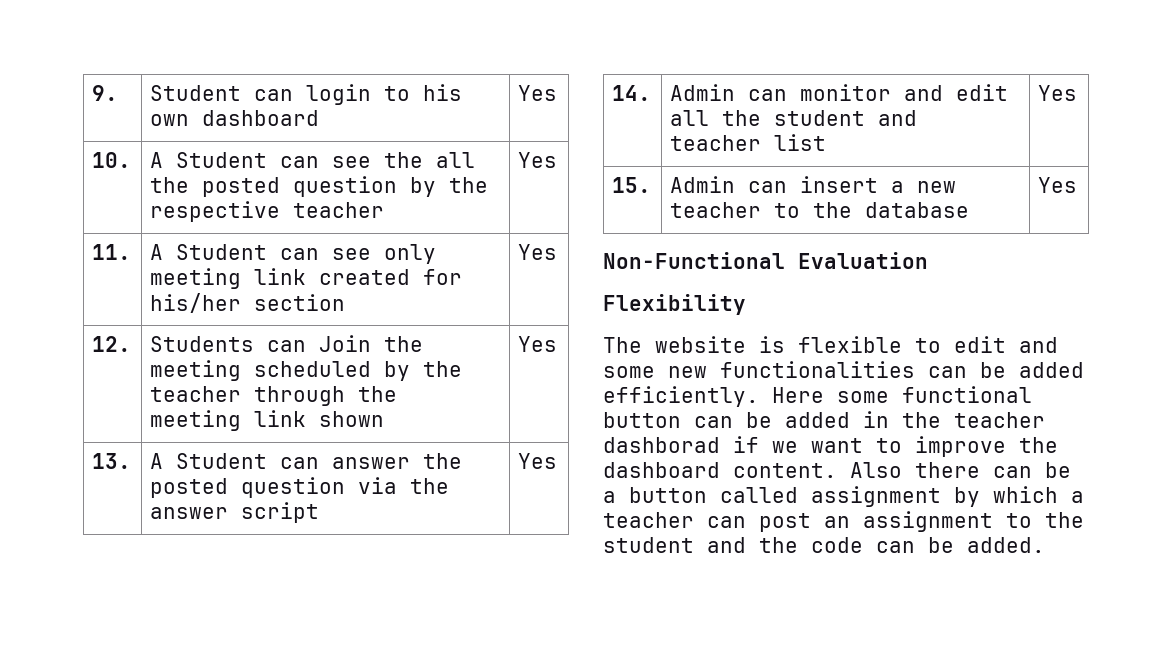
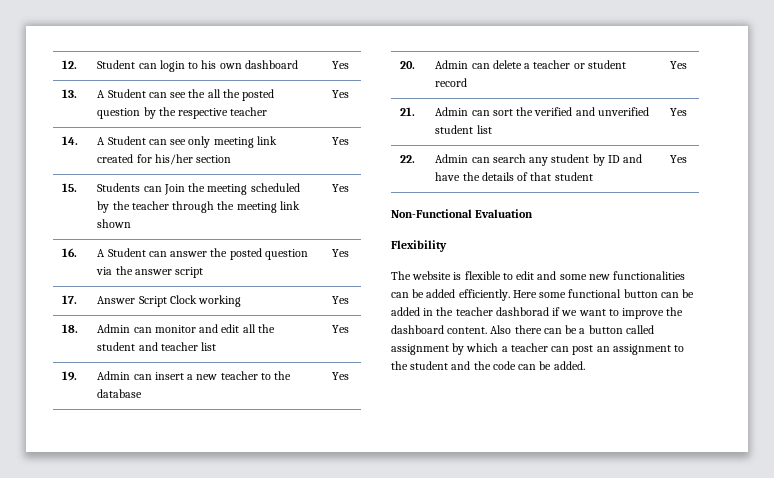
[92,85,119,101] 9. -> [62,60,78,69] 12.
[92,152,132,168] 10. -> [62,89,78,98] 13.
[92,244,132,260] 11. -> [62,136,79,145] 14.
[92,336,132,352] 12. -> [62,183,78,192] 15.
[92,453,132,469] 13. -> [62,248,78,257] 16.
[612,85,652,101] 14. -> [62,295,78,304] [97,295,242,307] [332,296,350,304] [62,324,79,333] 17. | Answer Script Clock working | Yes // 18.
[612,177,652,193] 15. -> [62,371,78,381] 19.
(1078, 185) none -> [400,61,416,69] [435,60,626,69] [435,78,468,87] [670,61,688,69] [400,107,416,116] [435,107,649,116] [435,125,492,134] [670,108,688,116] [400,155,416,163] [435,154,643,166] [435,172,593,181] [670,155,688,163] // 20. | Admin can delete a teacher or student record | Yes // 21. | Admin can sort the verified and unverified student list | Yes // 22. | Admin can search any student by ID and have the details of that student | Yes

